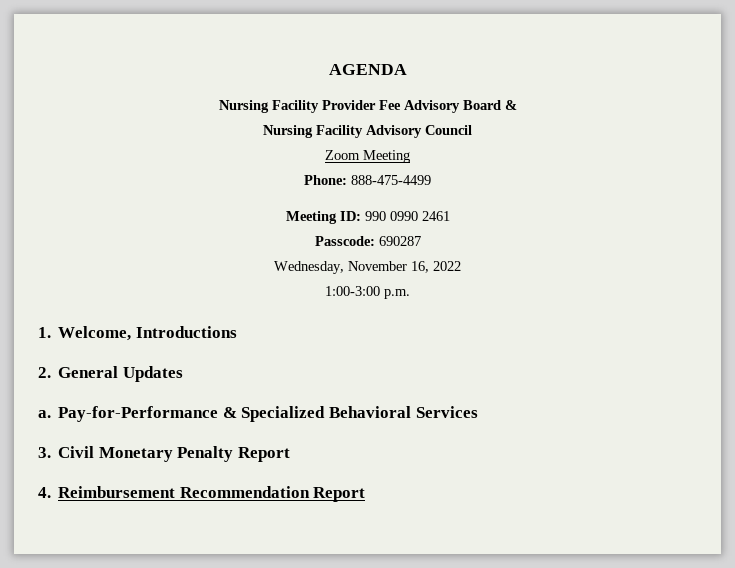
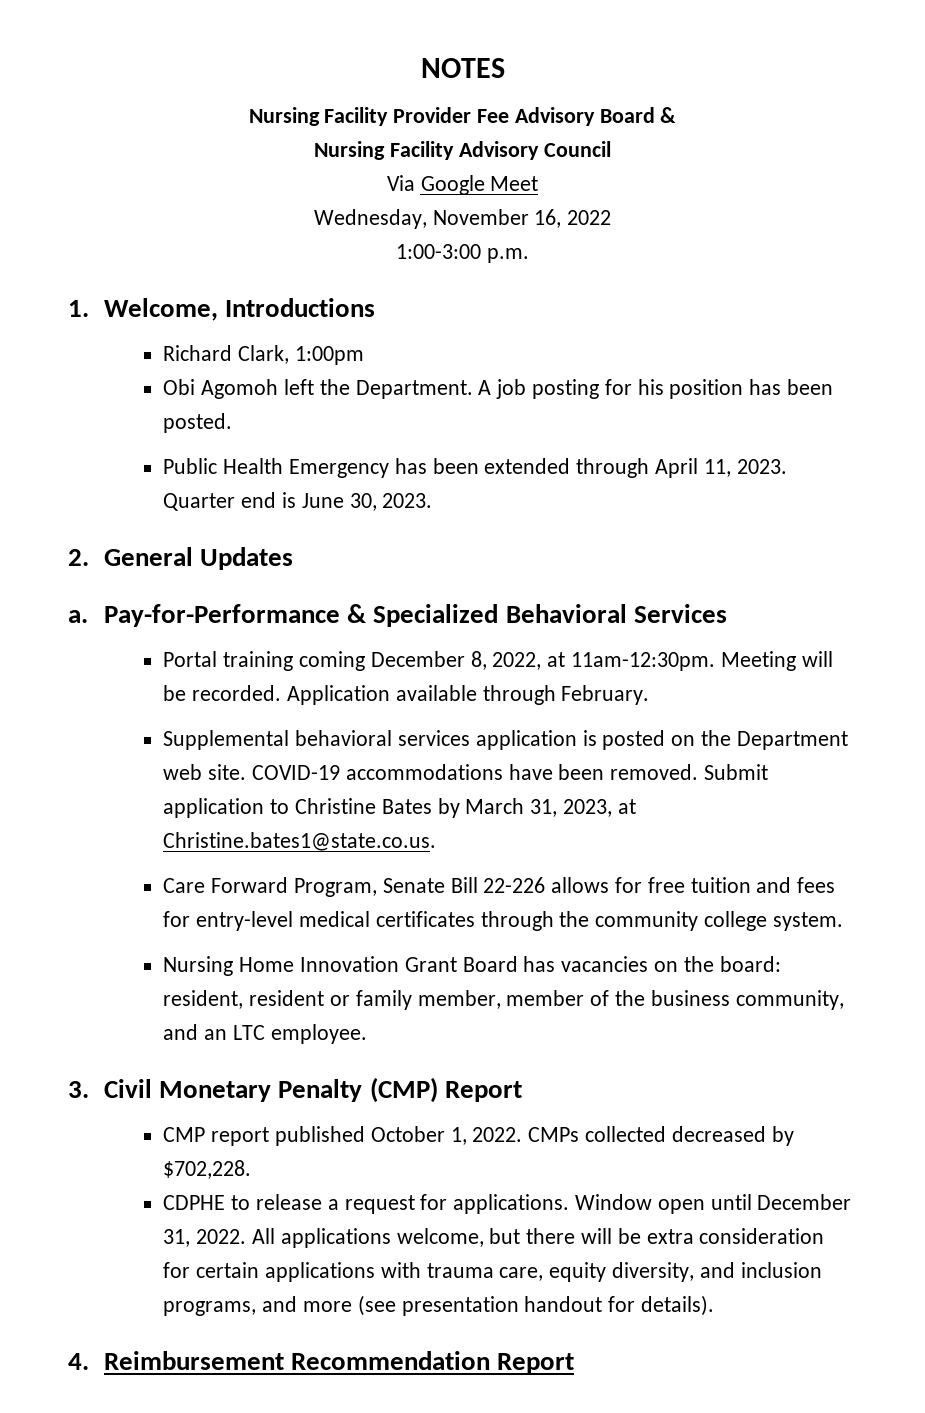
[328,64,407,75] AGENDA -> [420,58,505,78] NOTES
[325,150,410,163] [304,175,431,185] [285,211,450,224] [314,236,421,246] Zoom Meeting // Phone: 888-475-4499 // Meeting ID: 990 0990 2461 // Passcode: 690287 -> [386,175,539,195] Via Google Meet
(237, 332) none -> [163,345,364,365] [163,379,833,399] [163,413,233,433] [163,458,787,478] [163,492,433,511] // Richard Clark, 1:00pm // Obi Agomoh left the Department. A job posting for his position has been posted. // Public Health Emergency has been extended through April 11, 2023. Quarter end is June 30, 2023.
(478, 412) none -> [163,651,833,671] [163,685,650,705] [163,730,848,750] [163,764,768,780] [163,798,636,818] [163,832,437,851] [163,877,836,897] [163,911,843,931] [163,956,781,976] [163,990,844,1010] [163,1024,367,1044] // Portal training coming December 8, 2022, at 11am-12:30pm. Meeting will be recorded. Application available through February. // Supplemental behavioral services application is posted on the Department web site. COVID-19 accommodations have been removed. Submit application to Christine Bates by March 31, 2023, at Christine.bates1@state.co.us. // Care Forward Program, Senate Bill 22-226 allows for free tuition and fees for entry-level medical certificates through the community college system. // Nursing Home Innovation Grant Board has vacancies on the board: resident, resident or family member, member of the business community, and an LTC employee.
[238,447,291,462] Report -> [369,1077,522,1103] [163,1126,794,1146] [163,1160,252,1179] [163,1194,852,1214] [163,1228,825,1248] [163,1262,822,1282] [163,1295,714,1316] (CMP) Report // CMP report published October 1, 2022. CMPs collected decreased by $702,228. // CDPHE to release a request for applications. Window open until December 31, 2022. All applications welcome, but there will be extra consideration for certain applications with trauma care, equity diversity, and inclusion programs, and more (see presentation handout for details).

